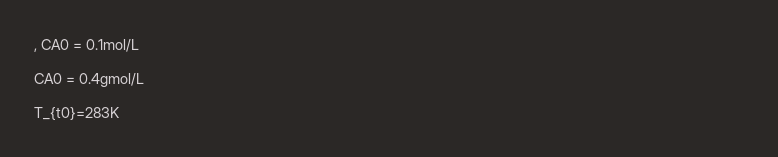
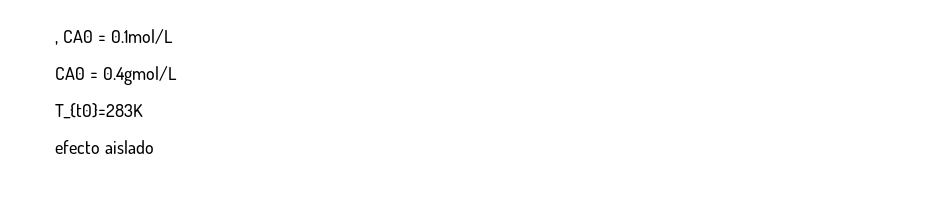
(120, 113) none -> [55,140,154,154] // efecto aislado

